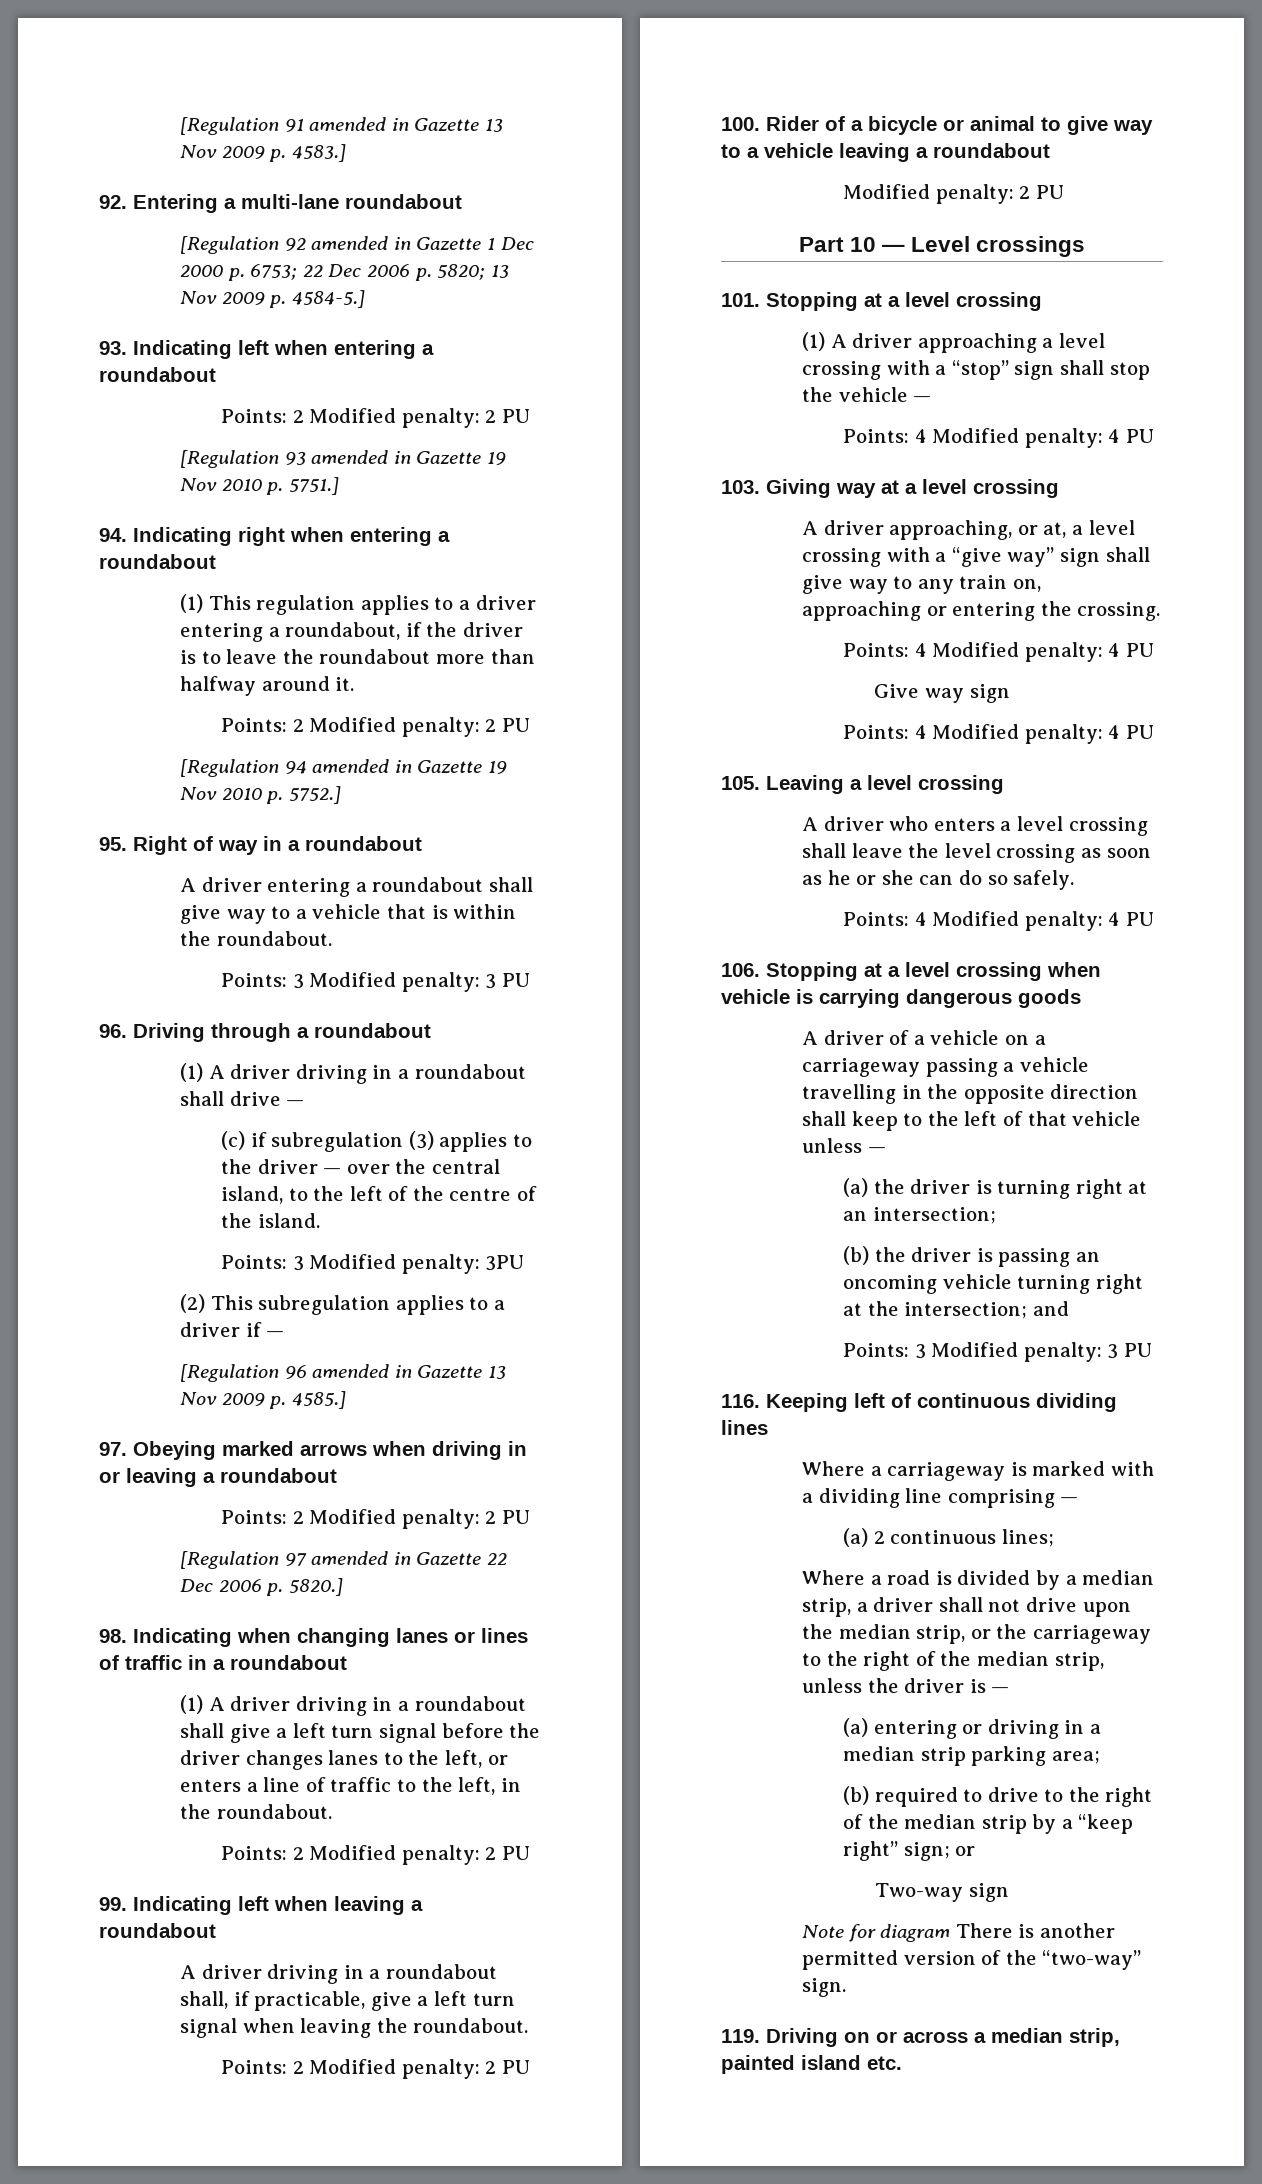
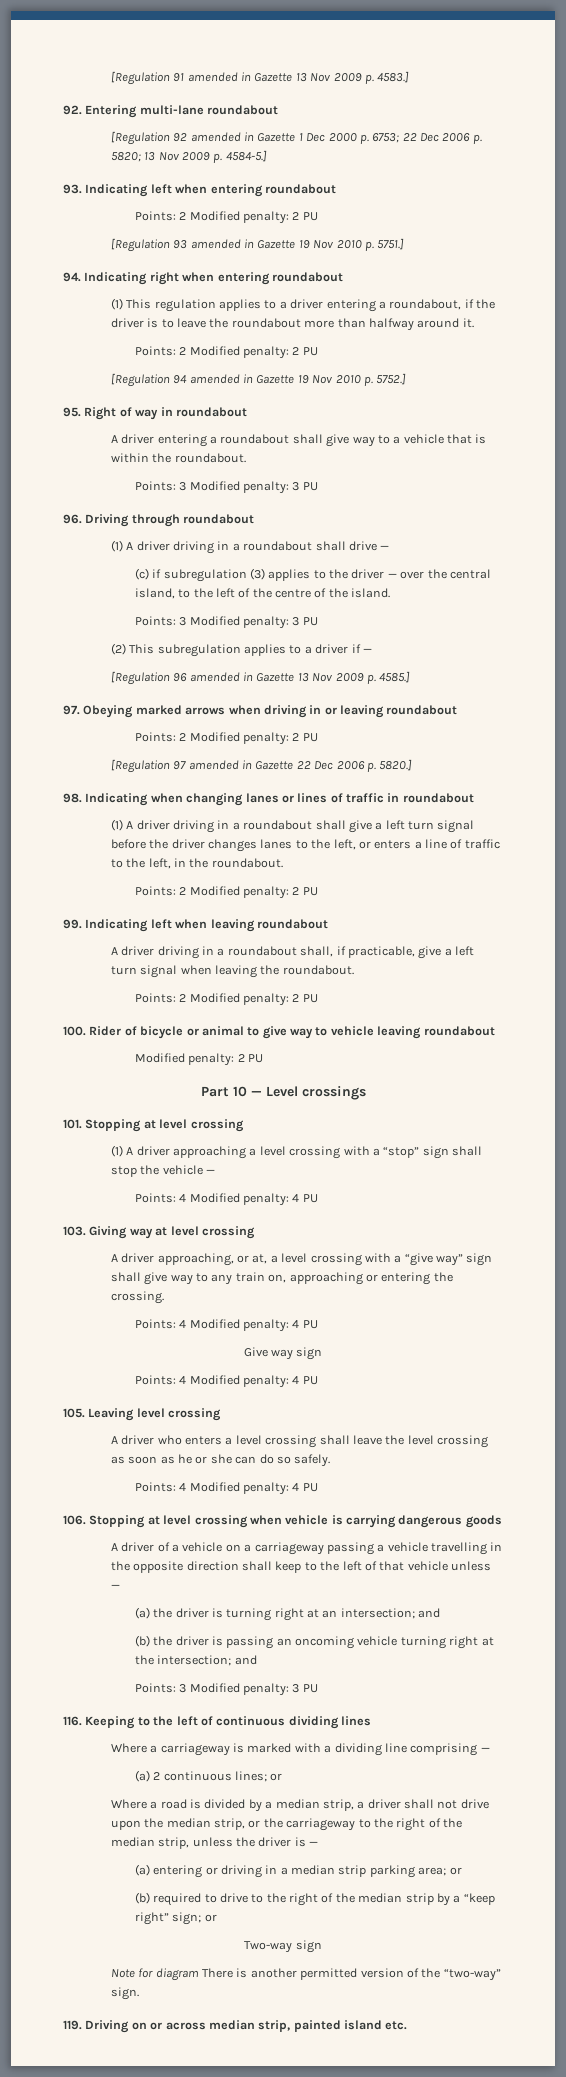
[224,198,236,209] a -> (138, 111) none
[422,344,434,355] a -> (263, 190) none
[438,531,450,542] a -> (270, 278) none
[288,840,300,851] a -> (173, 411) none
[297,1027,309,1038] a -> (180, 520) none
[485,1255,525,1271] 3PU -> [292,617,318,626] 3 PU
[203,1472,215,1483] a -> (384, 711) none
[213,1659,225,1670] a -> (400, 797) none
[411,1900,423,1911] a -> (255, 925) none
[851,120,863,131] a -> (137, 1031) none
[747,147,759,158] a -> (328, 1031) none
[916,147,928,158] a -> (422, 1032) none
[888,296,900,307] a -> (156, 1124) none
[905,483,917,494] a -> (168, 1231) none
[850,779,862,790] a -> (135, 1414) none
[888,966,900,977] a -> (160, 1520) none
(996, 1215) none -> [418,1608,441,1618] and
(848, 1402) none -> [137,1716,174,1726] to the
(1054, 1538) none -> [270,1773,283,1781] or
(1100, 1757) none -> [449,1867,462,1875] or
[974,2032,986,2043] a -> (206, 2026) none

